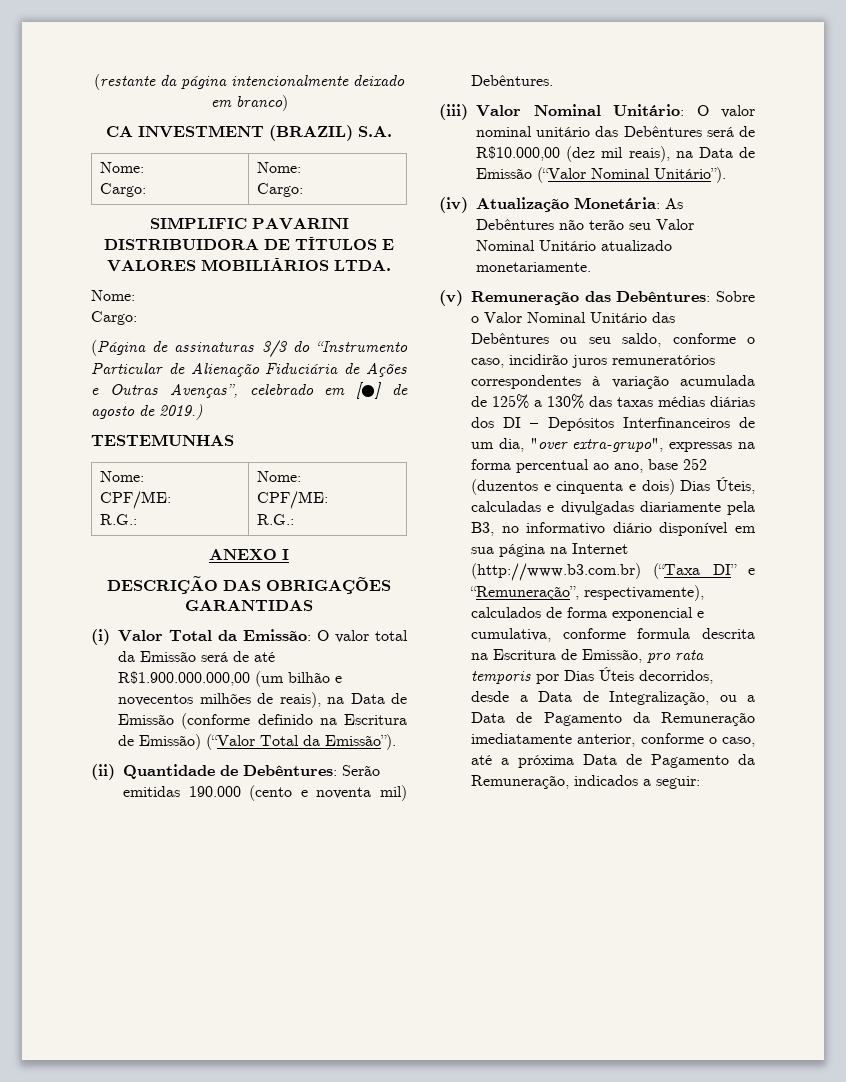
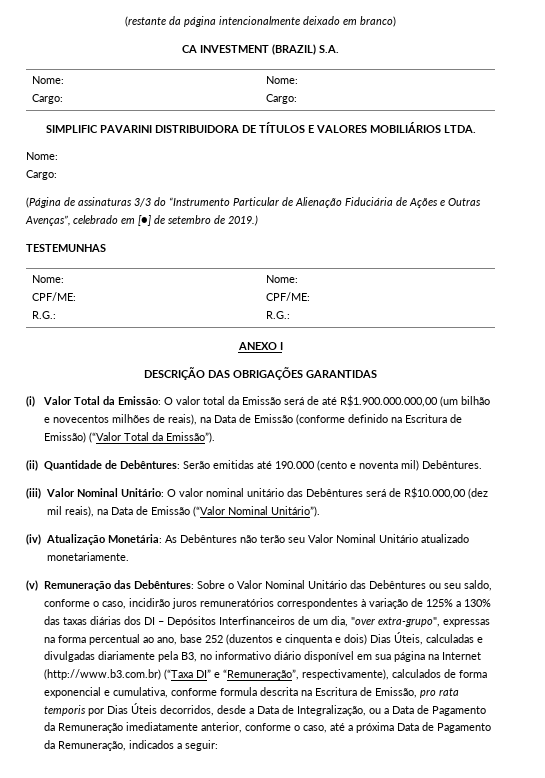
[91,406,135,419] agosto -> [168,215,211,224] setembro
(180, 791) none -> [257,461,273,469] até
[680,375,755,386] acumulada -> (409, 603) none
[658,396,705,407] médias -> (88, 621) none

